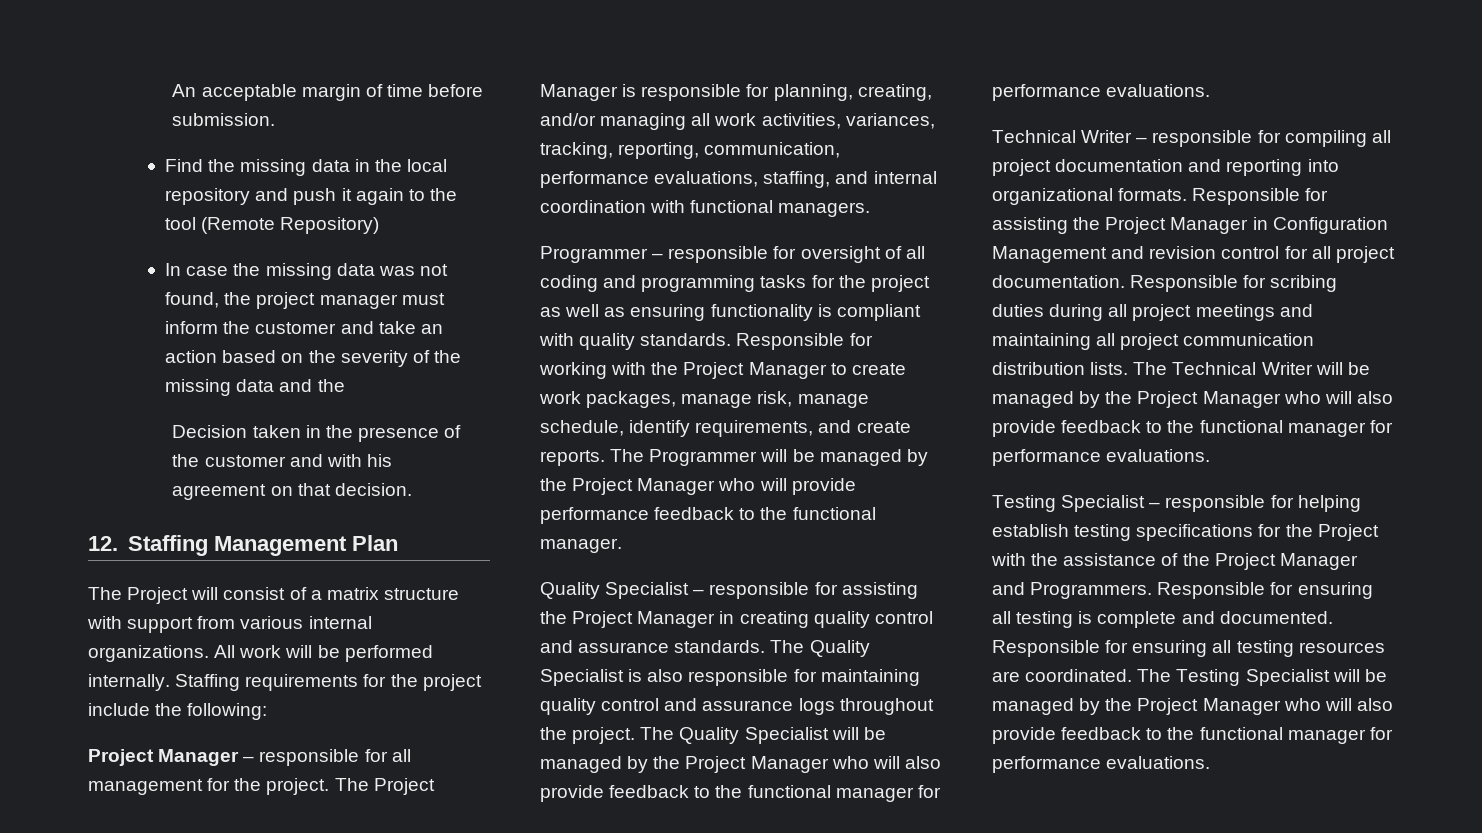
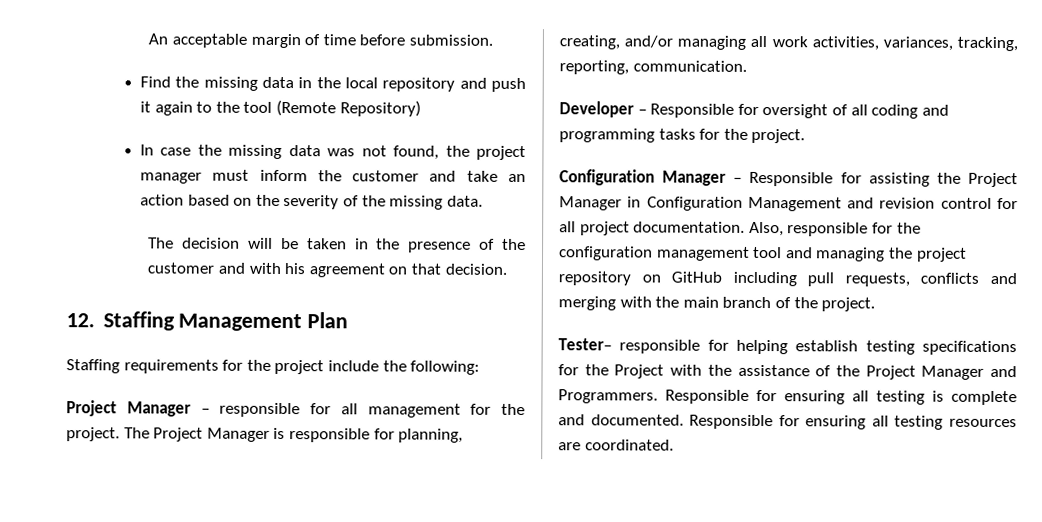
[236,379,345,392] [172,425,248,438] data and the // Decision -> [446,195,483,207] [148,237,299,250] data. // The decision will be
[88,587,459,604] [87,616,372,633] [88,645,433,662] [88,674,170,691] The Project will consist of a matrix structure with support from various internal organizations. All work will be performed internally. -> (349, 320) none
[704,142,841,158] [540,171,937,188] [540,200,871,217] [540,246,769,263] communication, performance evaluations, staffing, and internal coordination with functional managers. // Programmer – responsible -> [632,60,747,72] [559,101,735,118] communication. // Developer – Responsible
[870,275,930,292] [540,304,921,321] [539,333,873,350] [539,362,906,379] [539,391,869,408] [540,420,911,437] [540,449,928,466] [540,478,856,495] [540,507,876,524] [540,538,622,553] [540,582,918,599] [540,611,933,628] [540,640,870,657] [540,669,920,686] [540,698,934,715] [540,727,886,744] [540,756,941,773] [540,785,941,802] [992,84,1211,101] [992,130,1391,147] [992,159,1339,176] [992,188,1188,205] project as well as ensuring functionality is compliant with quality standards. Responsible for working with the Project Manager to create work packages, manage risk, manage schedule, identify requirements, and create reports. The Programmer will be managed by the Project Manager who will provide performance feedback to the functional manager. // Quality Specialist – responsible for assisting the Project Manager in creating quality control and assurance standards. The Quality Specialist is also responsible for maintaining quality control and assurance logs throughout the project. The Quality Specialist will be managed by the Project Manager who will also provide feedback to the functional manager for performance evaluations. // Technical Writer – responsible for compiling all project documentation and reporting into organizational formats. -> [751,128,806,144] [559,169,743,186] project. // Configuration Manager –
[1130,275,1338,292] [992,304,1313,321] [992,333,1315,350] [992,362,1370,375] [992,391,1393,408] [992,420,1393,437] [992,449,1211,466] [992,495,1161,512] Responsible for scribing duties during all project meetings and maintaining all project communication distribution lists. The Technical Writer will be managed by the Project Manager who will also provide feedback to the functional manager for performance evaluations. // Testing Specialist – -> [748,221,921,237] [559,246,967,262] [558,271,1017,287] [558,296,876,312] [558,338,612,351] Also, responsible for the configuration management tool and managing the project repository on GitHub including pull requests, conflicts and merging with the main branch of the project. // Tester–
[1137,669,1387,686] [992,698,1393,715] [992,727,1393,744] [992,756,1211,773] The Testing Specialist will be managed by the Project Manager who will also provide feedback to the functional manager for performance evaluations. -> (674, 445) none

